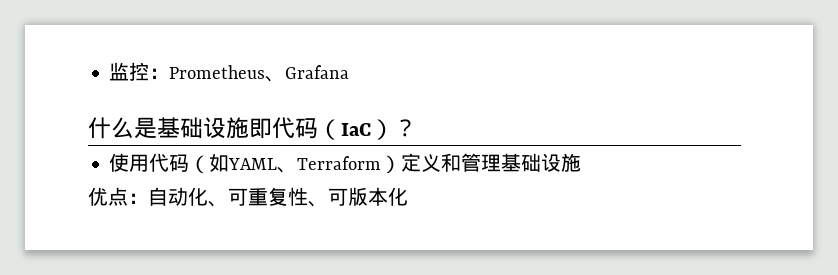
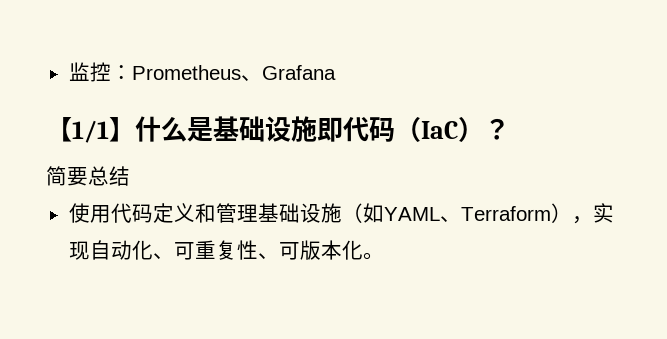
(350, 72) none -> [46,117,135,143] 【1/1】
(417, 128) none -> [46,166,130,186] // 简要总结
[189,153,402,174] （如YAML、Terraform） -> (153, 213) none
[88,187,148,206] // 优点： -> [341,203,614,224] [68,241,90,260] （如YAML、Terraform），实现
(408, 196) none -> [362,252,384,260] 。

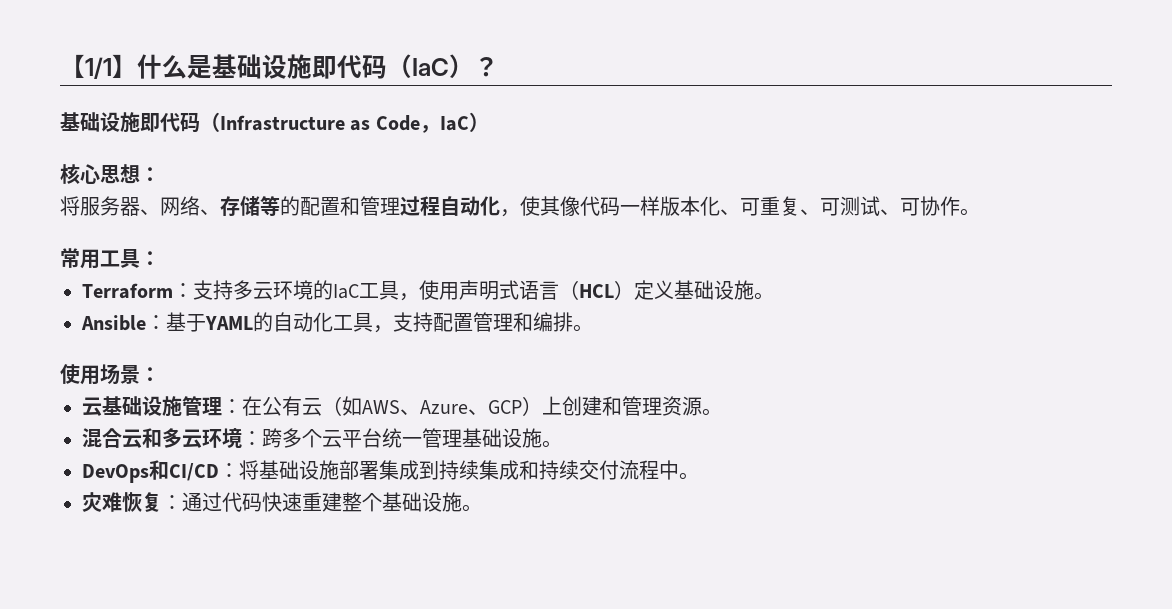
[68,62,336,82] 监控：Prometheus、Grafana // -> (60, 66) none
[46,166,130,186] [68,203,614,224] [68,240,363,260] 简要总结 // 使用代码定义和管理基础设施（如YAML、Terraform），实现自动化、可重复性、可版本化 -> [60,112,489,133] [60,164,160,184] [60,196,980,217] [60,248,160,269] [82,280,774,301] [81,312,593,333] [60,364,160,385] [82,396,722,416] [82,428,562,448] [82,460,699,483] [82,492,462,512] 基础设施即代码（Infrastructure as Code，IaC） // 核心思想： // 将服务器、网络、存储等的配置和管理过程自动化，使其像代码一样版本化、可重复、可测试、可协作。 // 常用工具： // Terraform：支持多云环境的IaC工具，使用声明式语言（HCL）定义基础设施。 // Ansible：基于YAML的自动化工具，支持配置管理和编排。 // 使用场景： // 云基础设施管理：在公有云（如AWS、Azure、GCP）上创建和管理资源。 // 混合云和多云环境：跨多个云平台统一管理基础设施。 // DevOps和CI/CD：将基础设施部署集成到持续集成和持续交付流程中。 // 灾难恢复：通过代码快速重建整个基础设施

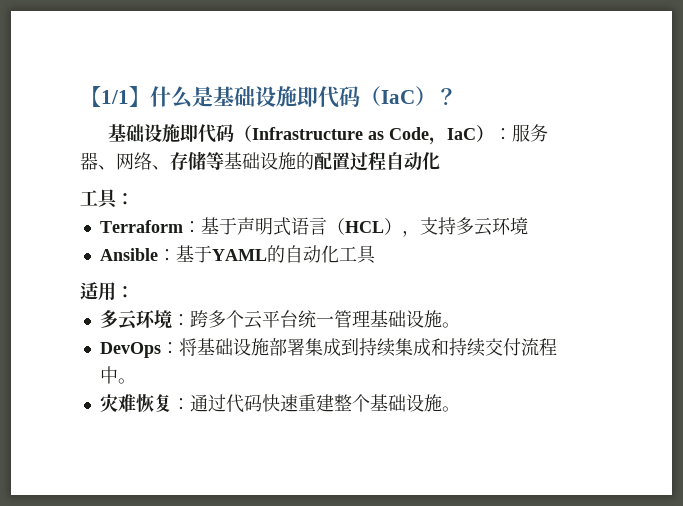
[60,164,160,184] [60,196,80,216] // 核心思想： // 将 -> [494,128,513,140] ：
[280,196,400,216] 的配置和管理 -> [224,152,350,170] 基础设施的配置
[500,196,980,217] [60,248,160,269] [82,280,459,301] ，使其像代码一样版本化、可重复、可测试、可协作。 // 常用工具： // Terraform：支持多云环境的IaC工具，使用 -> [80,189,134,209] [99,217,237,235] // 工具： // Terraform：基于
[634,280,774,300] 定义基础设施。 -> [401,217,528,237] ，支持多云环境
[373,312,593,333] [60,364,160,385] [82,396,722,416] [82,428,162,448] ，支持配置管理和编排。 // 使用场景： // 云基础设施管理：在公有云（如AWS、Azure、GCP）上创建和管理资源。 // 混合云和 -> [80,282,134,301] // 适用： //
[149,460,219,481] 和CI/CD -> (161, 350) none

